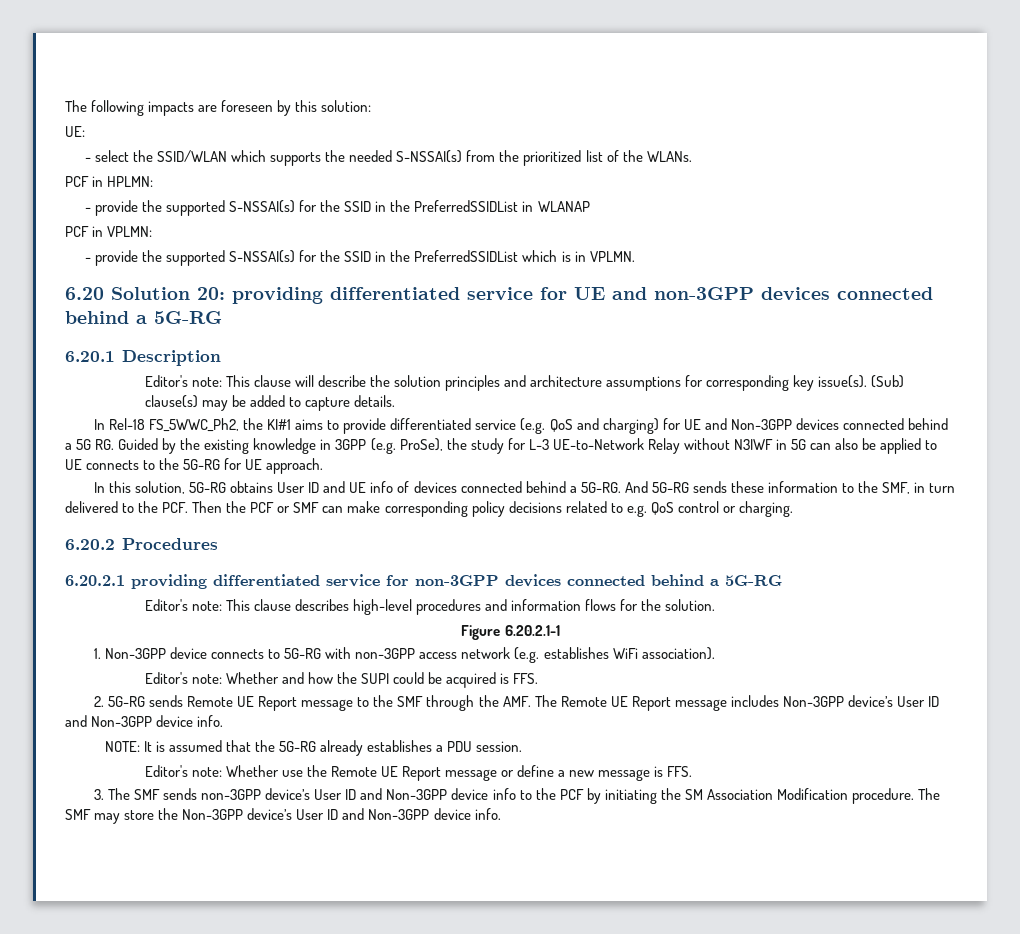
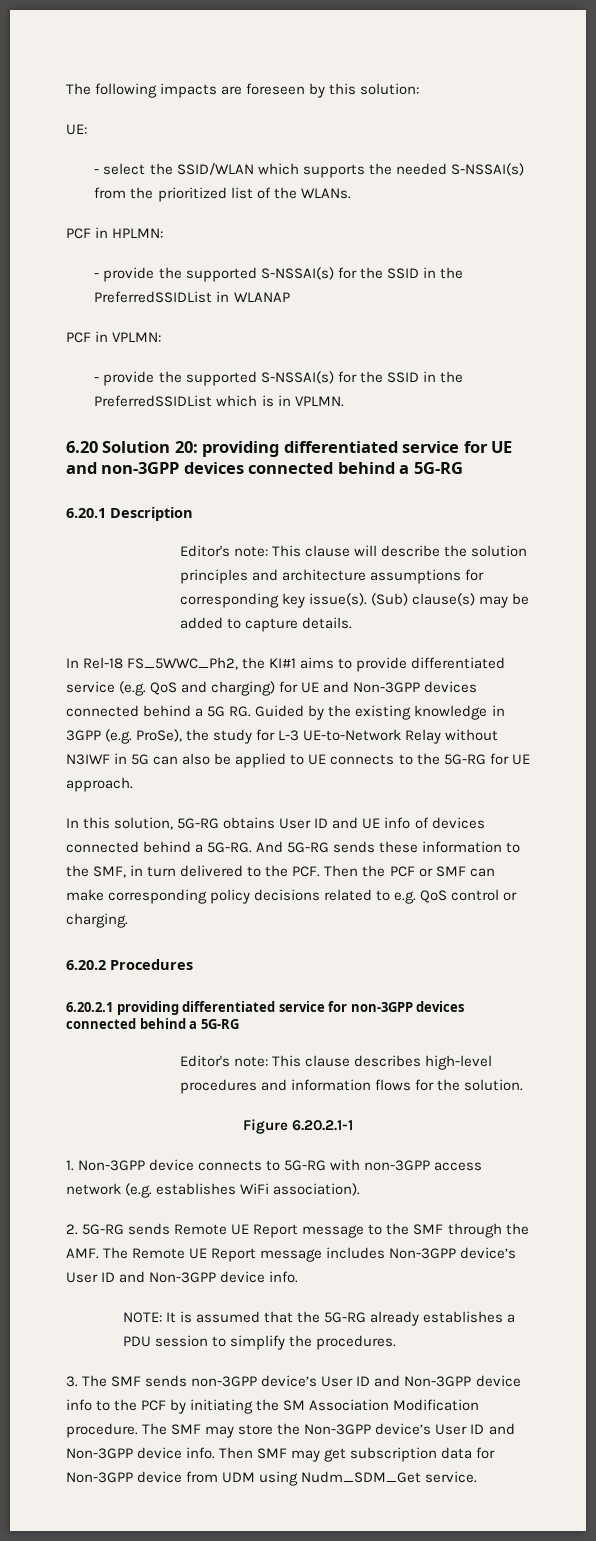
[144,672,539,688] // Editor's note: Whether and how the SUPI could be acquired is FFS. -> (361, 1189) none
[476,741,523,752] [144,765,693,781] session. // Editor's note: Whether use the Remote UE Report message or define a new message is FFS. -> [154,1335,397,1350] session to simplify the procedures.
(501, 814) none -> [219,1447,496,1462] [66,1471,478,1486] Then SMF may get subscription data for Non-3GPP device from UDM using Nudm_SDM_Get service.

